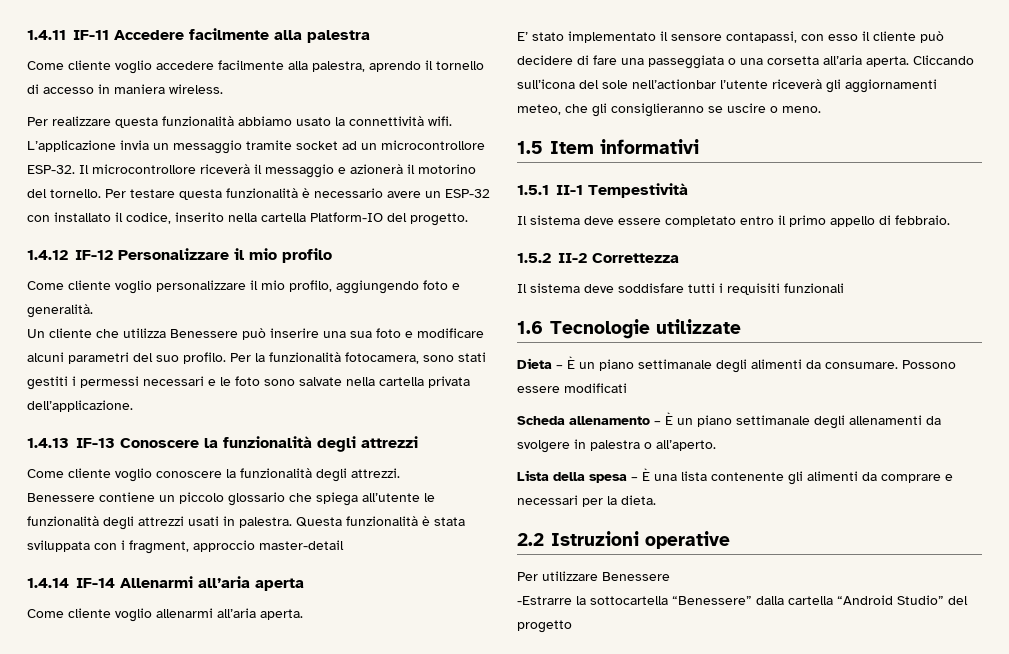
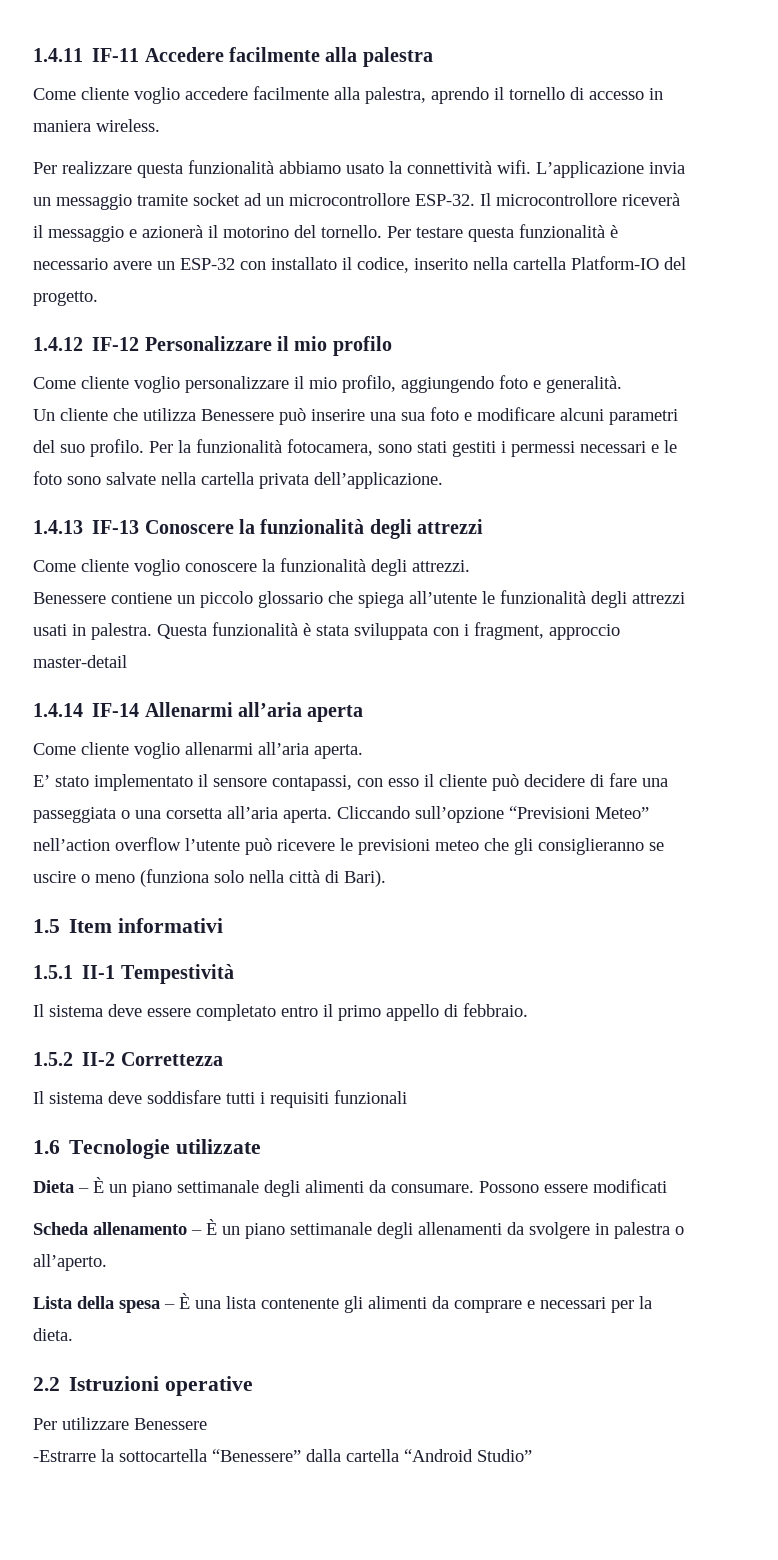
[517,79,937,93] [517,104,561,115] sull’icona del sole nell’actionbar l’utente riceverà gli aggiornamenti meteo, -> [415,806,649,823] [33,837,479,855] sull’opzione “Previsioni Meteo” nell’action overflow l’utente può ricevere le previsioni meteo
[782,106,821,113] meno. -> [95,869,386,887] meno (funziona solo nella città di Bari).
[948,596,968,605] [517,620,572,633] del progetto -> (532, 1455) none

